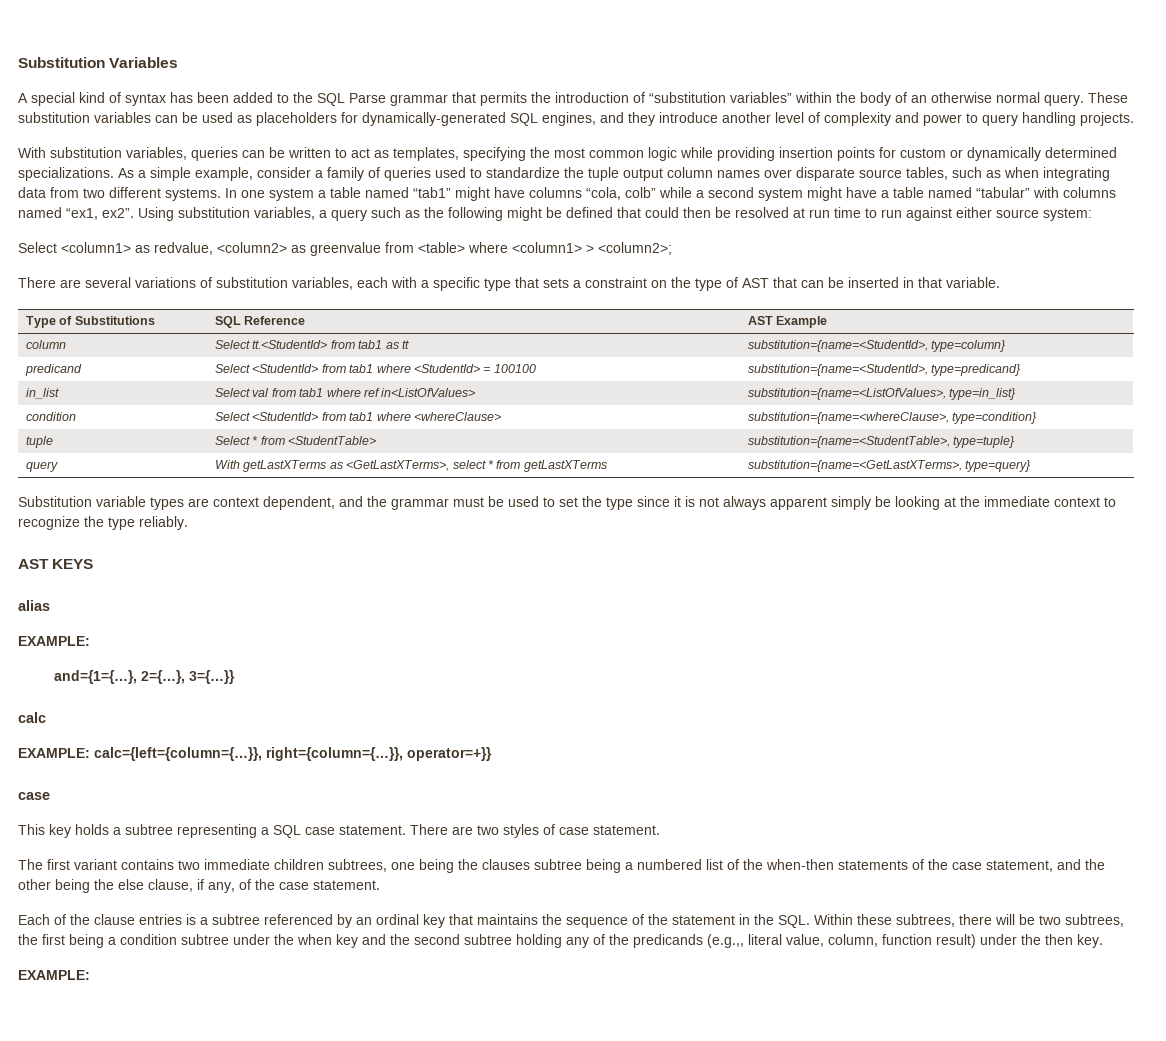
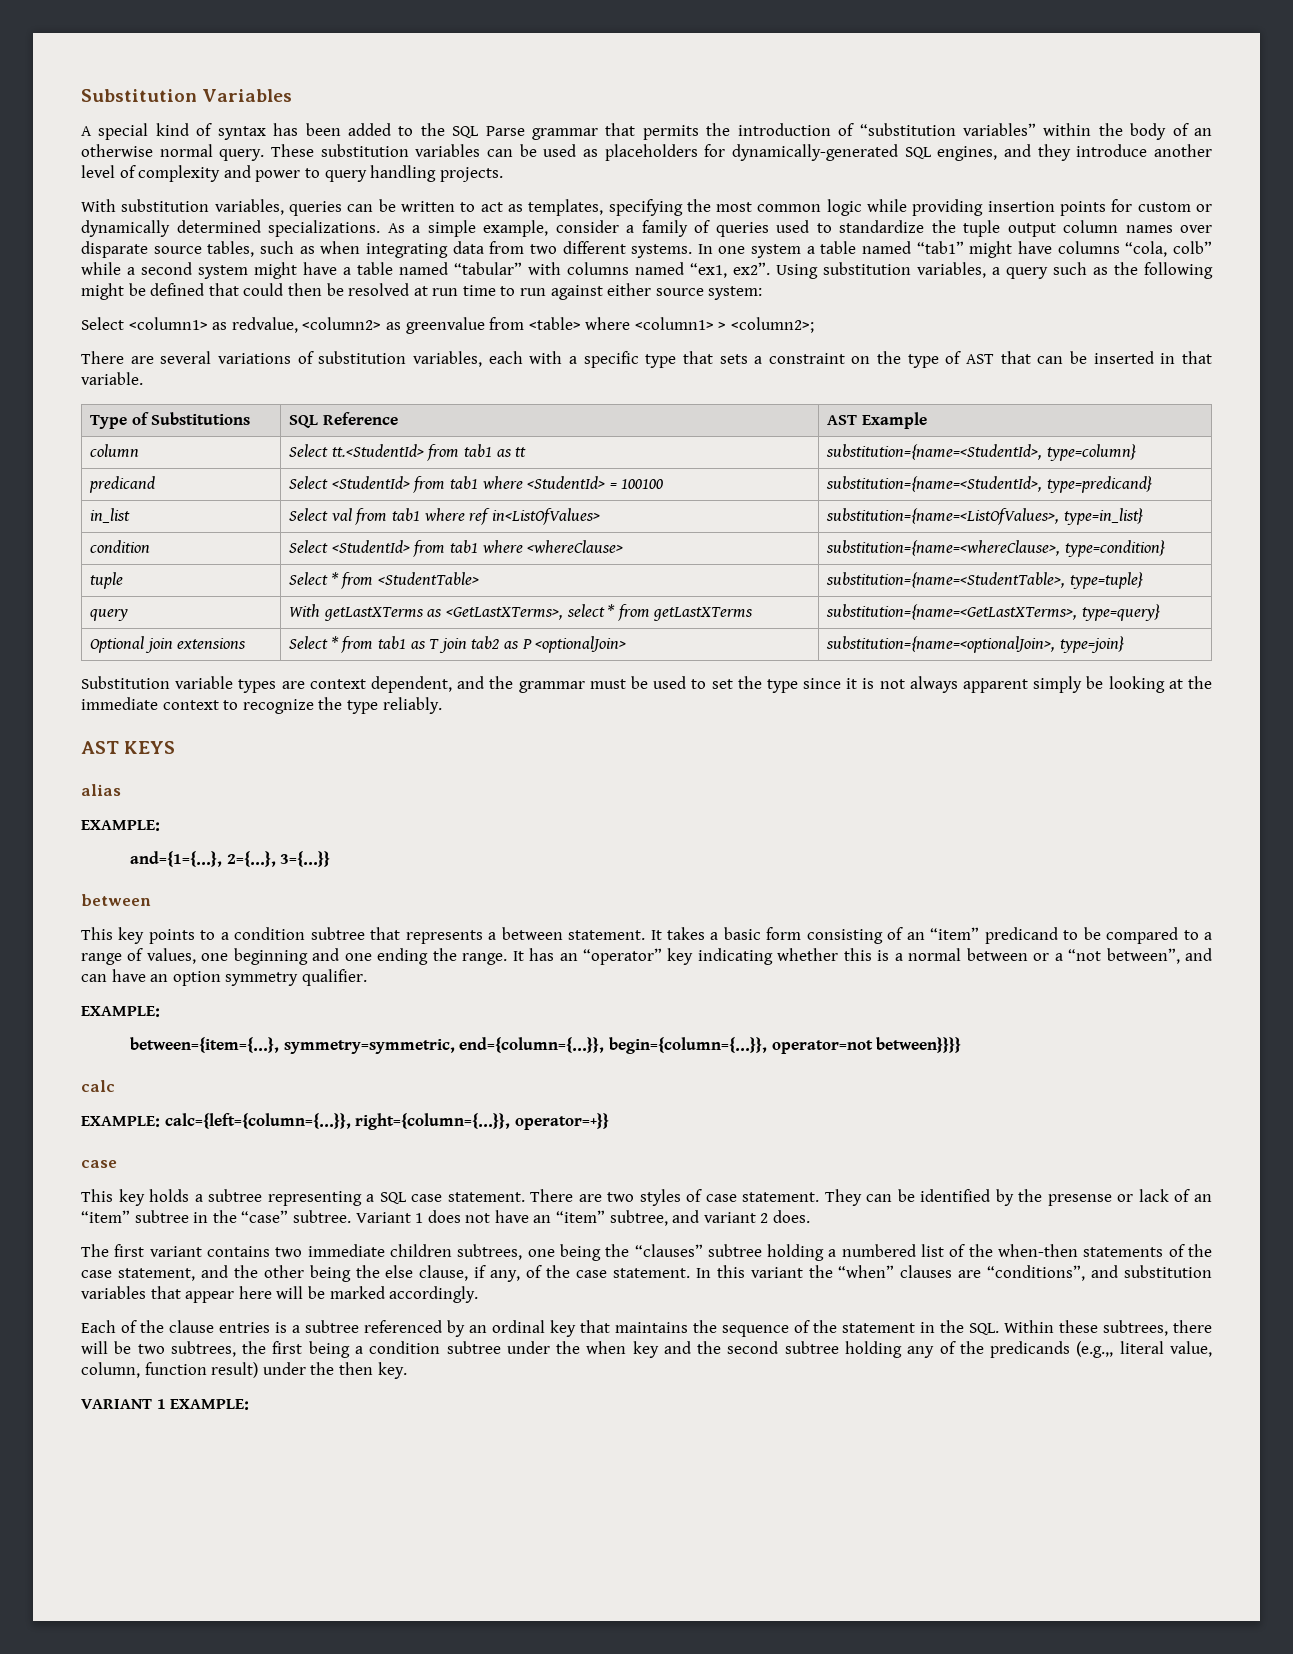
(1031, 466) none -> [90,636,247,653] [289,636,627,653] [826,636,1124,653] // Optional join extensions | Select * from tab1 as T join tab2 as P <optionalJoin> | substitution={name=<optionalJoin>, type=join}
(235, 677) none -> [81,894,151,906] [81,927,1212,944] [81,948,1212,965] [81,969,367,986] [81,1006,160,1017] [130,1037,962,1054] // between // This key points to a condition subtree that represents a between statement. It takes a basic form consisting of an “item” predicand to be compared to a range of values, one beginning and one ending the range. It has an “operator” key indicating whether this is a normal between or a “not between”, and can have an option symmetry qualifier. // EXAMPLE: // between={item={…}, symmetry=symmetric, end={column={…}}, begin={column={…}}, operator=not between}}}}
(660, 830) none -> [824,1189,1212,1206] [81,1210,811,1226] They can be identified by the presense or lack of an “item” subtree in the “case” subtree. Variant 1 does not have an “item” subtree, and variant 2 does.
[482,859,621,873] clauses subtree being -> [634,1244,825,1261] “clauses” subtree holding
(380, 885) none -> [695,1265,1212,1281] [81,1286,479,1303] In this variant the “when” clauses are “conditions”, and substitution variables that appear here will be marked accordingly.
(1103, 941) none -> [81,1399,166,1409] VARIANT 1

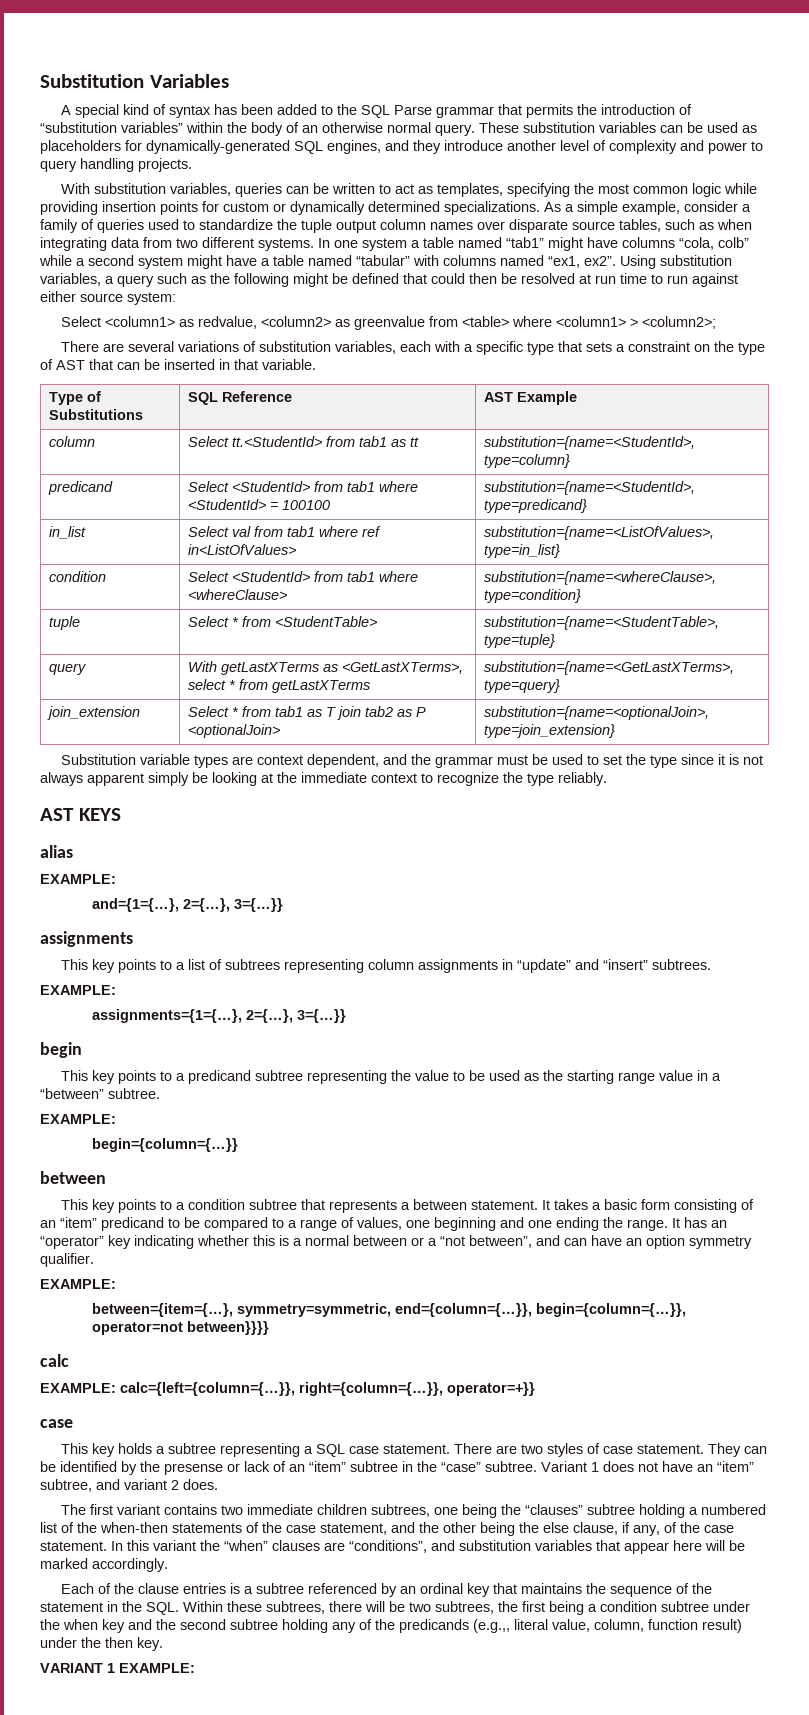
[90,636,247,653] Optional join extensions -> [46,706,140,720] join_extension
[1059,636,1124,653] type=join} -> [483,724,615,738] type=join_extension}
(331, 859) none -> [40,931,133,947] [61,959,712,973] [40,985,116,995] [91,1009,346,1023] [40,1042,82,1058] [61,1070,722,1084] [40,1088,160,1099] [40,1114,116,1124] [91,1138,238,1152] // assignments // This key points to a list of subtrees representing column assignments in “update” and “insert” subtrees. // EXAMPLE: // assignments={1={…}, 2={…}, 3={…}} // begin // This key points to a predicand subtree representing the value to be used as the starting range value in a “between” subtree. // EXAMPLE: // begin={column={…}}

